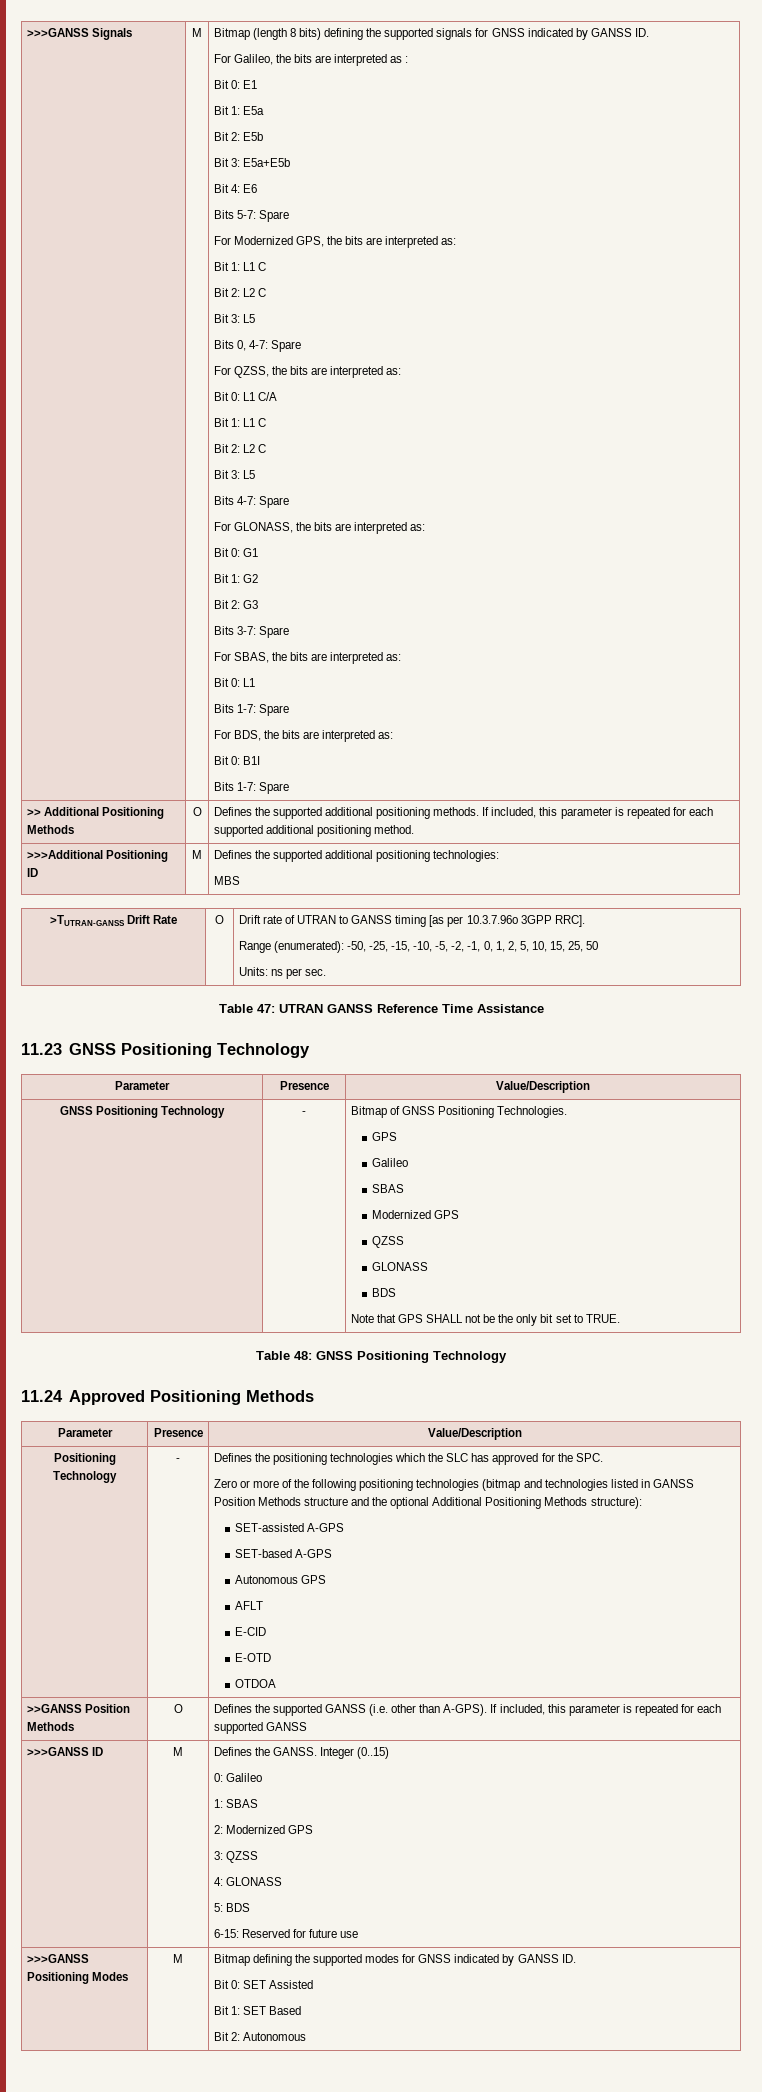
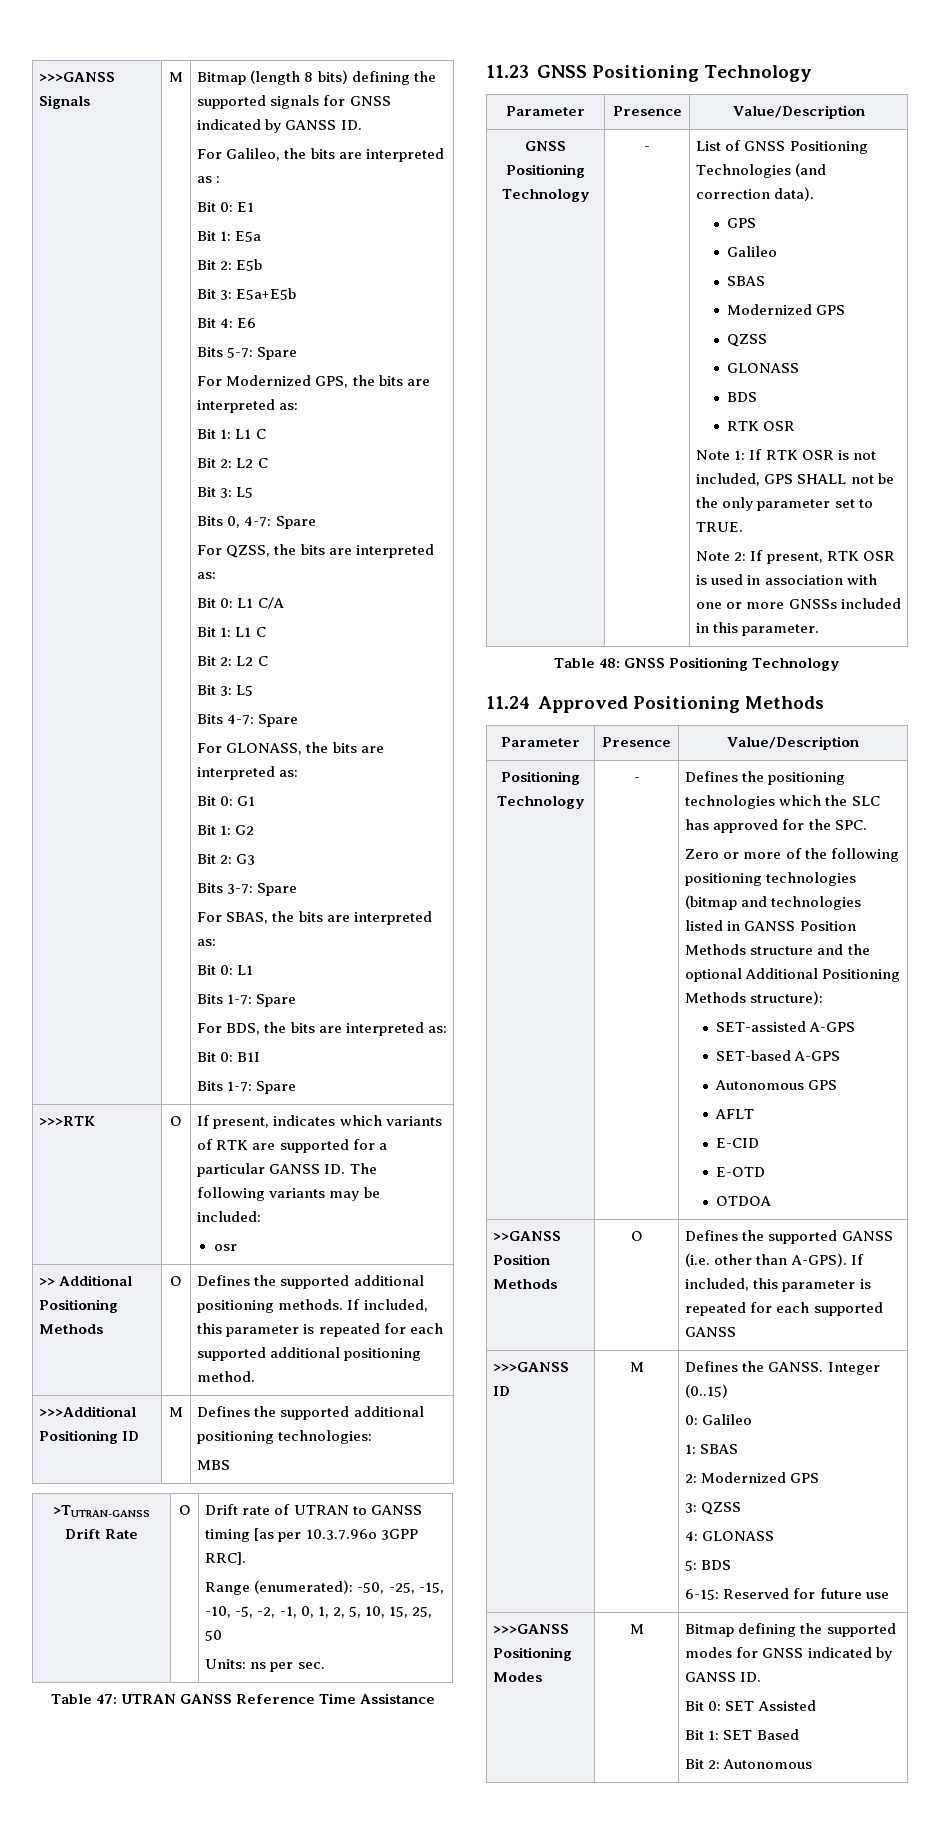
(289, 788) none -> [39,1116,96,1126] [170,1116,182,1126] [197,1115,442,1129] [197,1139,387,1153] [197,1163,377,1177] [197,1187,380,1201] [197,1211,262,1222] [213,1244,237,1251] // >>>RTK | O | If present, indicates which variants of RTK are supported for a particular GANSS ID. The following variants may be included: // osr
[350,1106,387,1118] Bitmap -> [696,141,722,151] List
[497,1106,568,1118] Technologies. -> [696,163,827,178] [696,187,815,201] Technologies (and correction data).
[350,1314,396,1323] // Note that -> [727,421,796,431] [696,449,876,460] [696,473,761,486] // RTK OSR // Note 1: If RTK OSR is not included,
[540,1314,554,1323] bit -> [757,499,831,511] parameter
(620, 1318) none -> [696,550,895,564] [696,574,877,585] [696,598,901,609] [696,622,820,636] // Note 2: If present, RTK OSR is used in association with one or more GNSSs included in this parameter.

